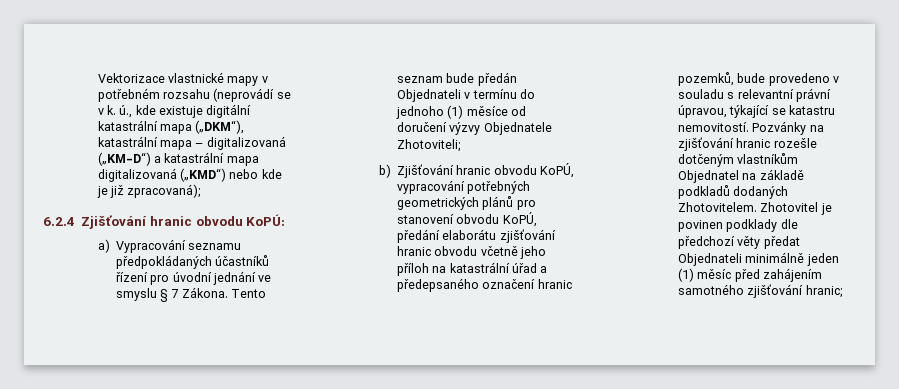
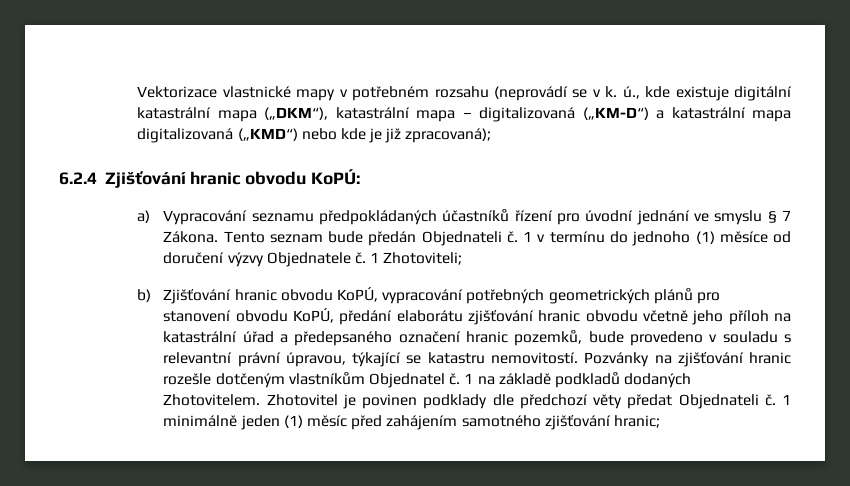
(461, 95) none -> [506,231,533,243] č. 1
(552, 128) none -> [355,252,380,264] č. 1
(739, 176) none -> [449,373,474,385] č. 1
(742, 259) none -> [764,394,792,406] č. 1

